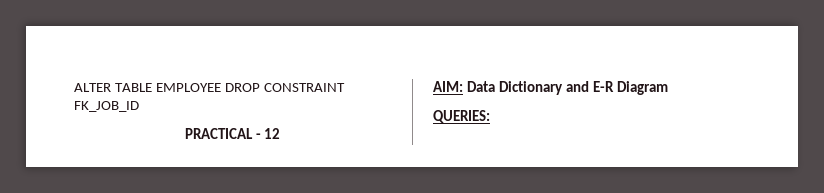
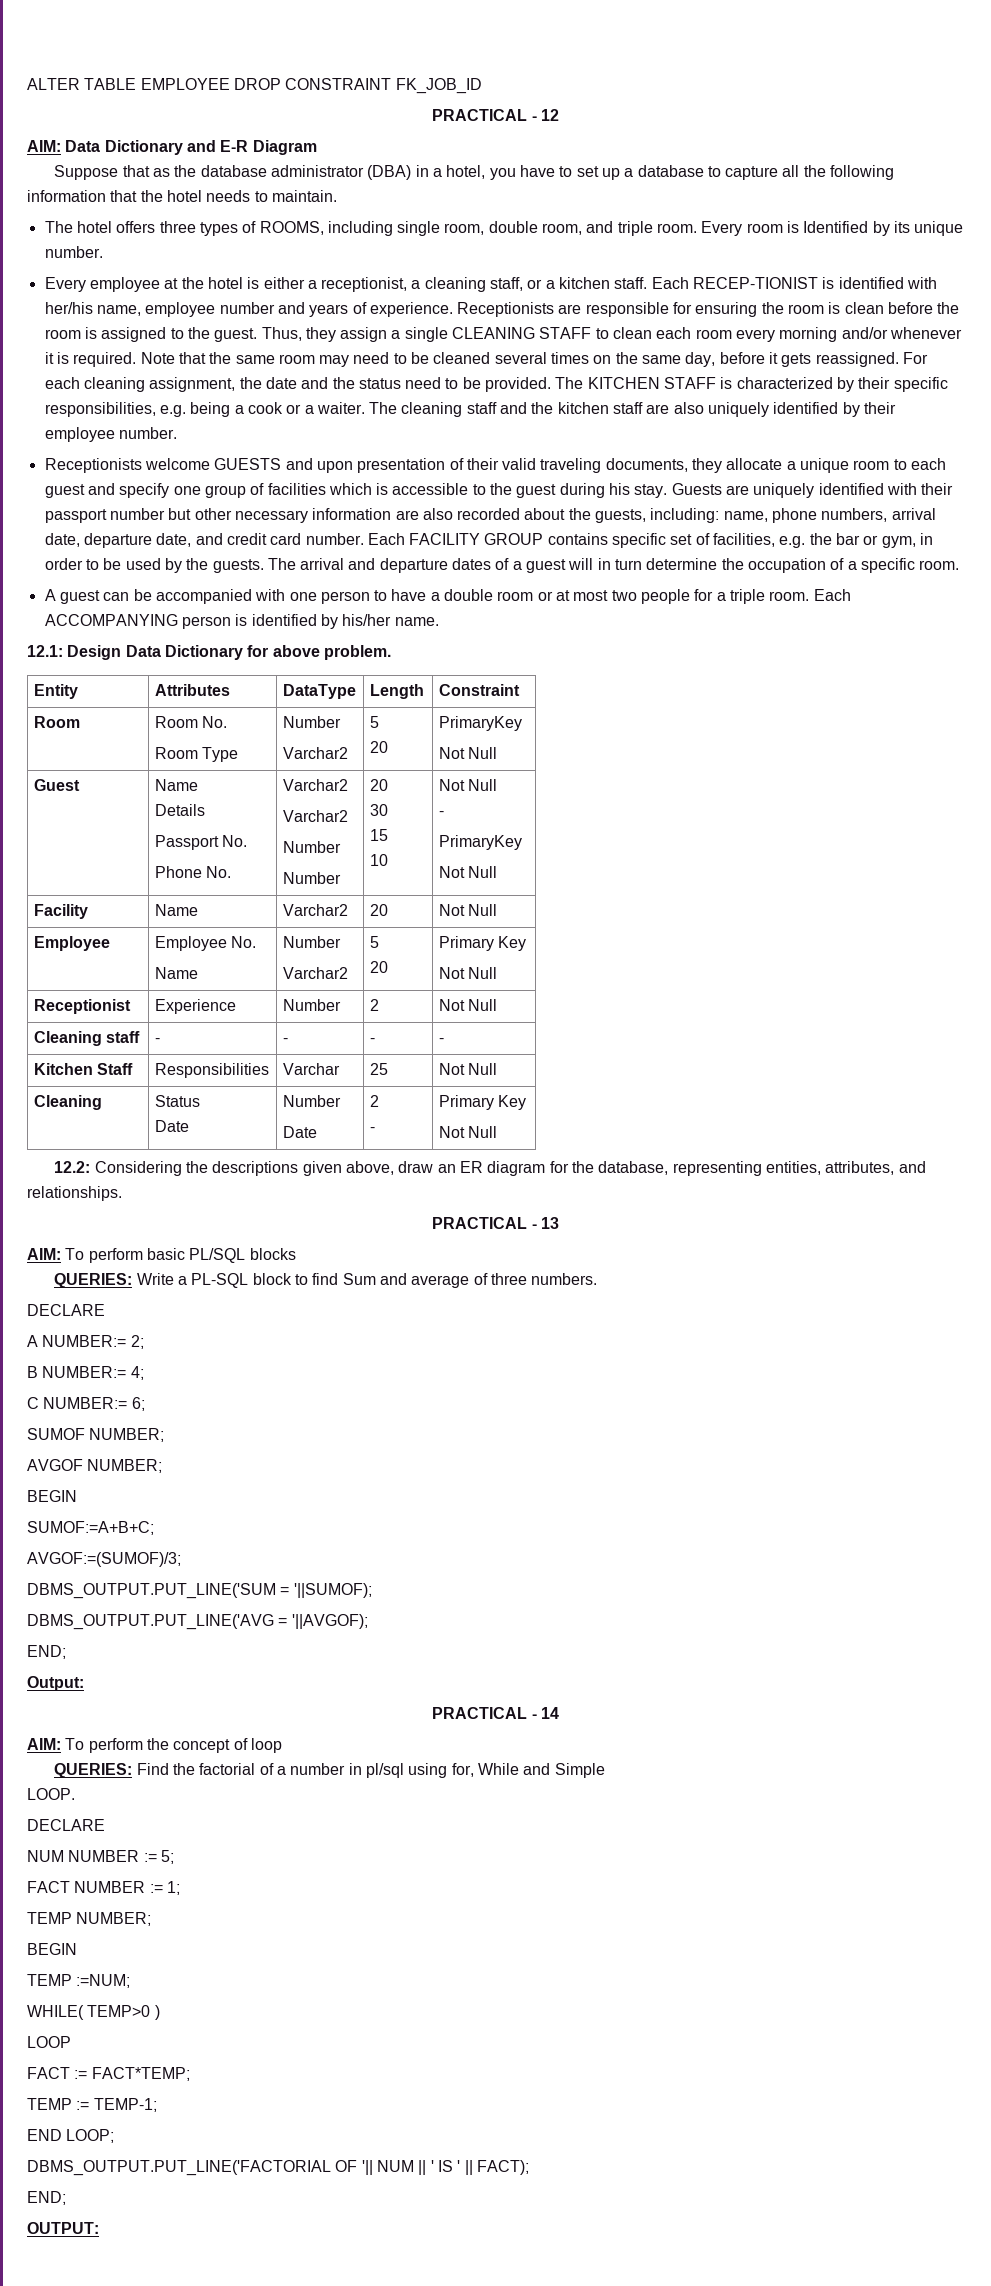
[433,110,490,123] QUERIES: -> [54,165,895,180] [27,190,337,202] [44,221,964,236] [44,246,103,258] [44,277,938,292] [44,302,960,317] [44,327,963,342] [44,352,928,367] [44,377,948,392] [44,402,897,417] [44,427,177,442] [44,458,947,473] [44,483,954,498] [44,508,936,523] [44,533,934,548] [44,558,960,573] [44,589,851,604] [44,614,439,629] [27,645,391,660] [33,684,78,699] [154,684,230,696] [282,684,356,699] [369,684,424,699] [438,684,520,696] [33,716,80,728] [154,716,228,728] [154,747,239,762] [282,716,341,728] [282,747,348,759] [369,716,379,728] [369,741,388,753] [438,716,522,731] [438,747,498,759] [33,779,80,791] [154,779,198,791] [154,804,205,816] [154,835,248,850] [154,866,232,878] [282,779,348,791] [282,810,348,822] [282,841,341,853] [282,872,341,884] [369,779,388,791] [369,804,388,816] [369,829,388,841] [369,854,388,866] [438,779,498,791] [438,811,444,816] [438,835,522,850] [438,866,498,878] [33,904,88,919] [154,904,198,916] [282,904,348,916] [369,904,388,916] [438,904,498,916] [33,936,110,951] [154,936,257,951] [154,967,198,979] [282,936,341,948] [282,967,348,979] [369,936,379,948] [369,961,388,973] [438,936,527,951] [438,967,498,979] [33,999,131,1014] [154,999,236,1014] [282,999,341,1011] [369,999,379,1011] [438,999,498,1011] [33,1031,141,1046] [154,1038,160,1043] [282,1038,288,1043] [369,1038,375,1043] [438,1038,444,1043] [33,1063,134,1075] [154,1063,269,1078] [282,1063,340,1075] [369,1063,388,1075] [438,1063,498,1075] [33,1095,102,1110] [154,1095,200,1107] [154,1120,189,1132] [282,1095,341,1107] [282,1126,317,1138] [369,1095,379,1107] [369,1127,375,1132] [438,1095,527,1110] [438,1126,498,1138] [54,1161,926,1176] [27,1186,122,1201] [432,1217,559,1229] [27,1248,296,1263] [54,1273,598,1288] [27,1304,105,1316] [27,1335,144,1349] [27,1366,144,1380] [27,1397,145,1411] [27,1428,165,1442] [27,1459,163,1473] [27,1490,77,1502] [27,1521,154,1535] [27,1552,181,1567] [27,1583,372,1599] [27,1614,368,1630] [27,1645,66,1659] [27,1676,84,1691] [432,1707,559,1719] [27,1738,282,1753] [54,1763,605,1778] [27,1788,75,1800] [27,1819,105,1831] [27,1850,174,1864] [27,1881,180,1895] [27,1912,152,1926] [27,1943,77,1955] [27,1974,131,1988] [27,2005,160,2020] [27,2036,71,2048] [27,2067,190,2081] [27,2098,157,2112] [27,2129,115,2143] [27,2160,529,2176] [27,2191,66,2205] [27,2222,99,2234] Suppose that as the database administrator (DBA) in a hotel, you have to set up a database to capture all the following information that the hotel needs to maintain. // The hotel offers three types of ROOMS, including single room, double room, and triple room. Every room is Identified by its unique number. // Every employee at the hotel is either a receptionist, a cleaning staff, or a kitchen staff. Each RECEP-TIONIST is identified with her/his name, employee number and years of experience. Receptionists are responsible for ensuring the room is clean before the room is assigned to the guest. Thus, they assign a single CLEANING STAFF to clean each room every morning and/or whenever it is required. Note that the same room may need to be cleaned several times on the same day, before it gets reassigned. For each cleaning assignment, the date and the status need to be provided. The KITCHEN STAFF is characterized by their specific responsibilities, e.g. being a cook or a waiter. The cleaning staff and the kitchen staff are also uniquely identified by their employee number. // Receptionists welcome GUESTS and upon presentation of their valid traveling documents, they allocate a unique room to each guest and specify one group of facilities which is accessible to the guest during his stay. Guests are uniquely identified with their passport number but other necessary information are also recorded about the guests, including: name, phone numbers, arrival date, departure date, and credit card number. Each FACILITY GROUP contains specific set of facilities, e.g. the bar or gym, in order to be used by the guests. The arrival and departure dates of a guest will in turn determine the occupation of a specific room. // A guest can be accompanied with one person to have a double room or at most two people for a triple room. Each ACCOMPANYING person is identified by his/her name. // 12.1: Design Data Dictionary for above problem. // Entity | Attributes | DataType | Length | Constraint // Room | Room No. // Room Type | Number // Varchar2 | 5 // 20 | PrimaryKey // Not Null // Guest | Name // Details // Passport No. // Phone No. | Varchar2 // Varchar2 // Number // Number | 20 // 30 // 15 // 10 | Not Null // - // PrimaryKey // Not Null // Facility | Name | Varchar2 | 20 | Not Null // Employee | Employee No. // Name | Number // Varchar2 | 5 // 20 | Primary Key // Not Null // Receptionist | Experience | Number | 2 | Not Null // Cleaning staff | - | - | - | - // Kitchen Staff | Responsibilities | Varchar | 25 | Not Null // Cleaning | Status // Date | Number // Date | 2 // - | Primary Key // Not Null // 12.2: Considering the descriptions given above, draw an ER diagram for the database, representing entities, attributes, and relationships. // PRACTICAL - 13 // AIM: To perform basic PL/SQL blocks // QUERIES: Write a PL-SQL block to find Sum and average of three numbers. // DECLARE // A NUMBER:= 2; // B NUMBER:= 4; // C NUMBER:= 6; // SUMOF NUMBER; // AVGOF NUMBER; // BEGIN // SUMOF:=A+B+C; // AVGOF:=(SUMOF)/3; // DBMS_OUTPUT.PUT_LINE('SUM = '||SUMOF); // DBMS_OUTPUT.PUT_LINE('AVG = '||AVGOF); // END; // Output: // PRACTICAL - 14 // AIM: To perform the concept of loop // QUERIES: Find the factorial of a number in pl/sql using for, While and Simple // LOOP. // DECLARE // NUM NUMBER := 5; // FACT NUMBER := 1; // TEMP NUMBER; // BEGIN // TEMP :=NUM; // WHILE( TEMP>0 ) // LOOP // FACT := FACT*TEMP; // TEMP := TEMP-1; // END LOOP; // DBMS_OUTPUT.PUT_LINE('FACTORIAL OF '|| NUM || ' IS ' || FACT); // END; // OUTPUT:

